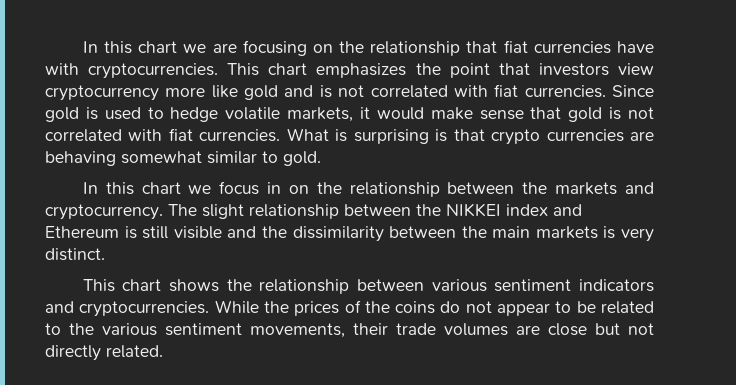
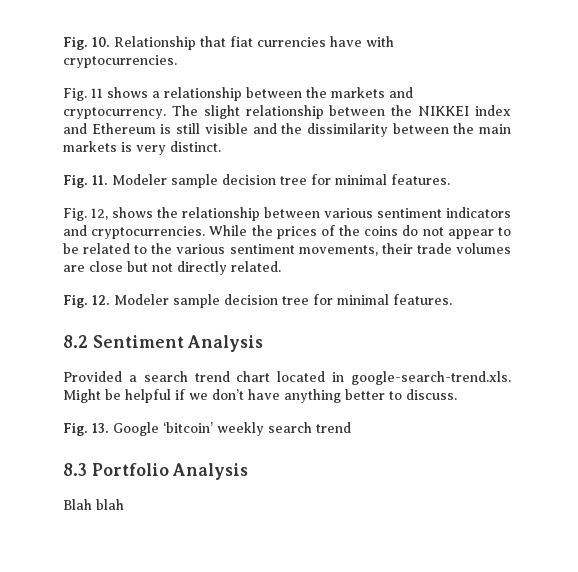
[82,40,461,56] In this chart we are focusing on the relationship -> [63,36,196,50] Fig. 10. Relationship
[227,63,654,78] [45,84,655,101] [45,107,654,122] [45,128,654,145] [45,151,321,166] [82,181,342,195] This chart emphasizes the point that investors view cryptocurrency more like gold and is not correlated with fiat currencies. Since gold is used to hedge volatile markets, it would make sense that gold is not correlated with fiat currencies. What is surprising is that crypto currencies are behaving somewhat similar to gold. // In this chart we focus in on the -> [63,87,160,101] // Fig. 11 shows a
[82,279,162,292] This chart -> [63,174,450,188] [63,208,108,221] Fig. 11. Modeler sample decision tree for minimal features. // Fig. 12,
(163, 351) none -> [63,294,452,308] [63,335,264,352] [63,371,511,385] [63,389,457,403] [63,422,351,436] [63,463,249,480] [63,499,124,510] // Fig. 12. Modeler sample decision tree for minimal features. // 8.2 Sentiment Analysis // Provided a search trend chart located in google-search-trend.xls. Might be helpful if we don’t have anything better to discuss. // Fig. 13. Google ‘bitcoin’ weekly search trend // 8.3 Portfolio Analysis // Blah blah

